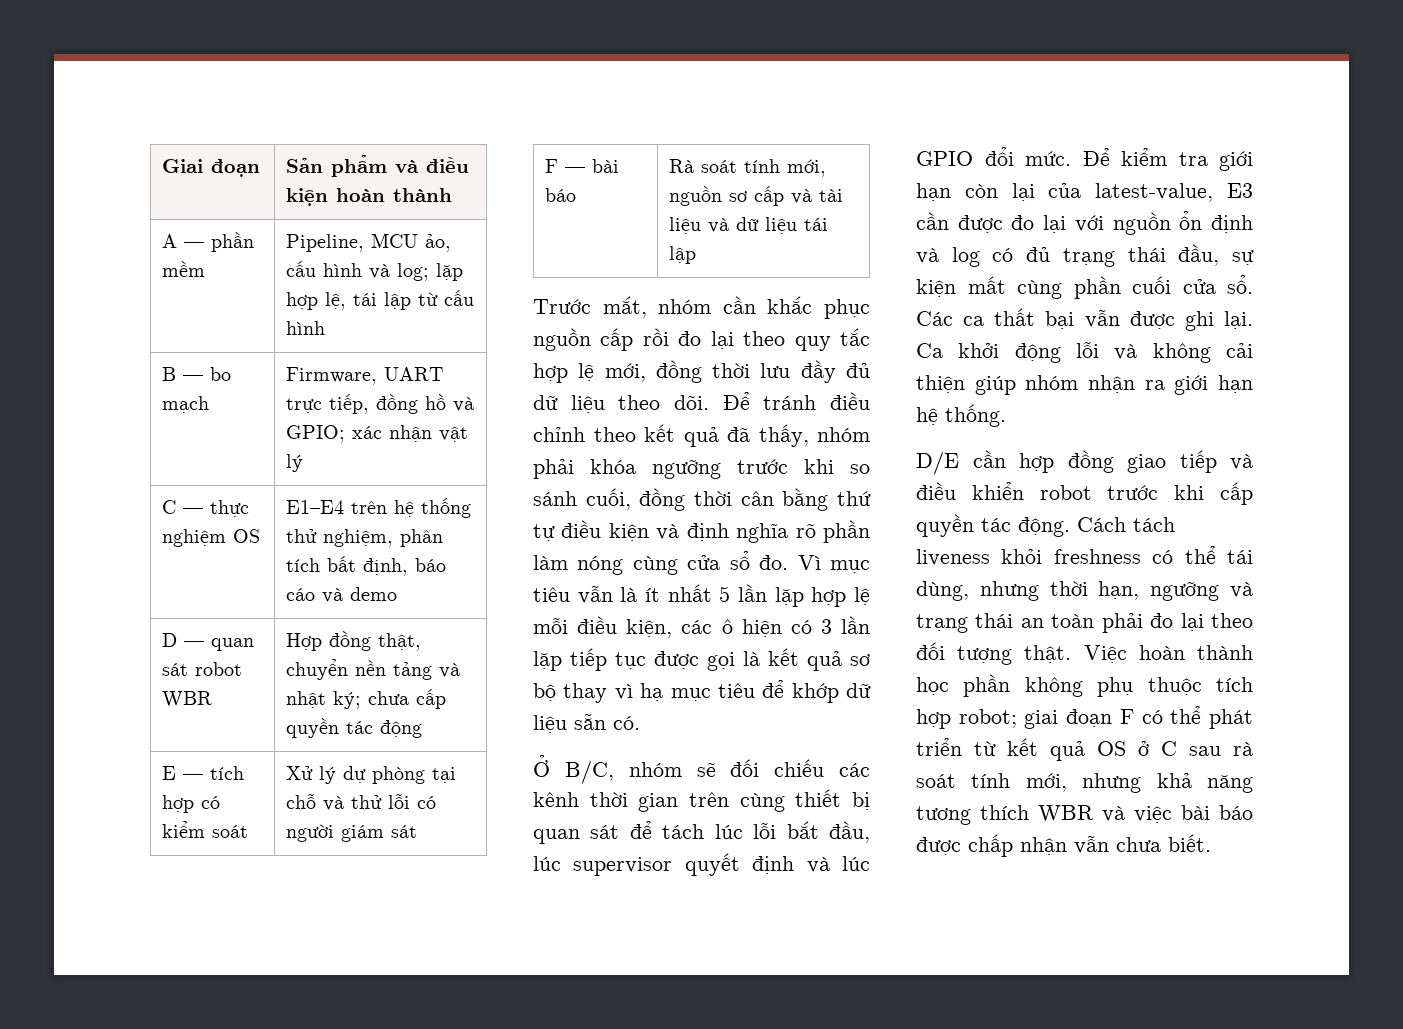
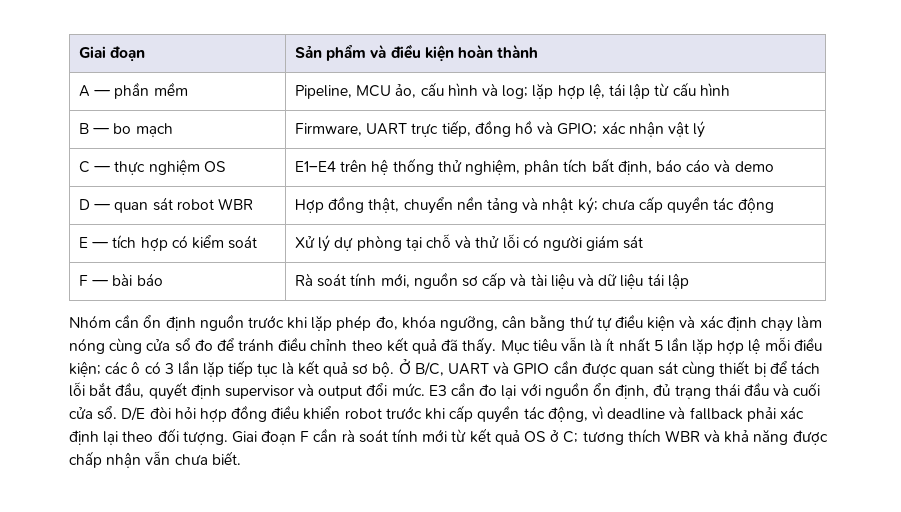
[533,296,870,319] [533,328,870,351] [533,360,870,383] [533,392,750,413] Trước mắt, nhóm cần khắc phục nguồn cấp rồi đo lại theo quy tắc hợp lệ mới, đồng thời lưu đầy đủ dữ liệu theo dõi. Để -> [69,314,823,332] [69,338,234,354] Nhóm cần ổn định nguồn trước khi lặp phép đo, khóa ngưỡng, cân bằng thứ tự điều kiện và xác định chạy làm nóng cùng cửa sổ đo để
[758,424,870,447] [533,459,870,479] [533,488,871,511] [533,520,870,543] [533,551,870,575] thấy, nhóm phải khóa ngưỡng trước khi so sánh cuối, đồng thời cân bằng thứ tự điều kiện và định nghĩa rõ phần làm nóng cùng cửa sổ đo. Vì mục -> [462,337,530,355] thấy. Mục
[626,619,673,638] kiện, -> [69,361,101,377] kiện;
[741,619,782,637] hiện -> (141, 367) none
[654,651,735,671] được gọi -> (279, 370) none
[533,680,871,703] [533,713,640,733] [533,755,870,784] [533,792,729,812] bộ thay vì hạ mục tiêu để khớp dữ liệu sẵn có. // Ở B/C, nhóm sẽ đối chiếu các kênh thời gian trên -> [372,359,679,377] bộ. Ở B/C, UART và GPIO cần được quan sát
[533,825,620,844] quan sát -> (766, 370) none
[714,824,743,839] lúc -> (820, 367) none
[533,853,870,876] [916,147,1253,171] [916,183,1214,202] lúc supervisor quyết định và lúc GPIO đổi mức. Để kiểm tra giới hạn còn lại của latest-value, -> [148,382,425,400] quyết định supervisor và output đổi mức.
[957,215,1003,233] được -> (476, 389) none
[1211,215,1253,233] [916,244,1254,267] [916,275,1253,299] [916,308,1253,331] [916,342,1253,363] [916,375,1253,395] [916,404,1006,427] [916,450,1253,475] định và log có đủ trạng thái đầu, sự kiện mất cùng phần cuối cửa sổ. Các ca thất bại vẫn được ghi lại. Ca khởi động lỗi và không cải thiện giúp nhóm nhận ra giới hạn hệ thống. // D/E cần hợp đồng giao tiếp và -> [615,382,821,399] [69,405,268,422] định, đủ trạng thái đầu và cuối cửa sổ. D/E đòi hỏi hợp đồng
[1018,517,1175,537] [916,546,1253,566] [916,581,1253,601] [916,613,1253,633] [916,642,1253,665] [916,674,1253,697] [916,706,1253,729] [916,738,962,756] động. Cách tách liveness khỏi freshness có thể tái dùng, nhưng thời hạn, ngưỡng và trạng thái an toàn phải đo lại theo đối tượng thật. Việc hoàn thành học phần không phụ thuộc tích hợp robot; giai đoạn F có thể phát triển -> [547,406,804,422] [69,428,448,445] động, vì deadline và fallback phải xác định lại theo đối tượng. Giai đoạn F cần rà soát tính mới
[1161,741,1253,756] [916,773,1253,793] C sau rà soát tính mới, nhưng khả năng -> [563,431,579,443] C;
[1134,805,1253,823] việc bài báo -> [724,429,789,445] khả năng

